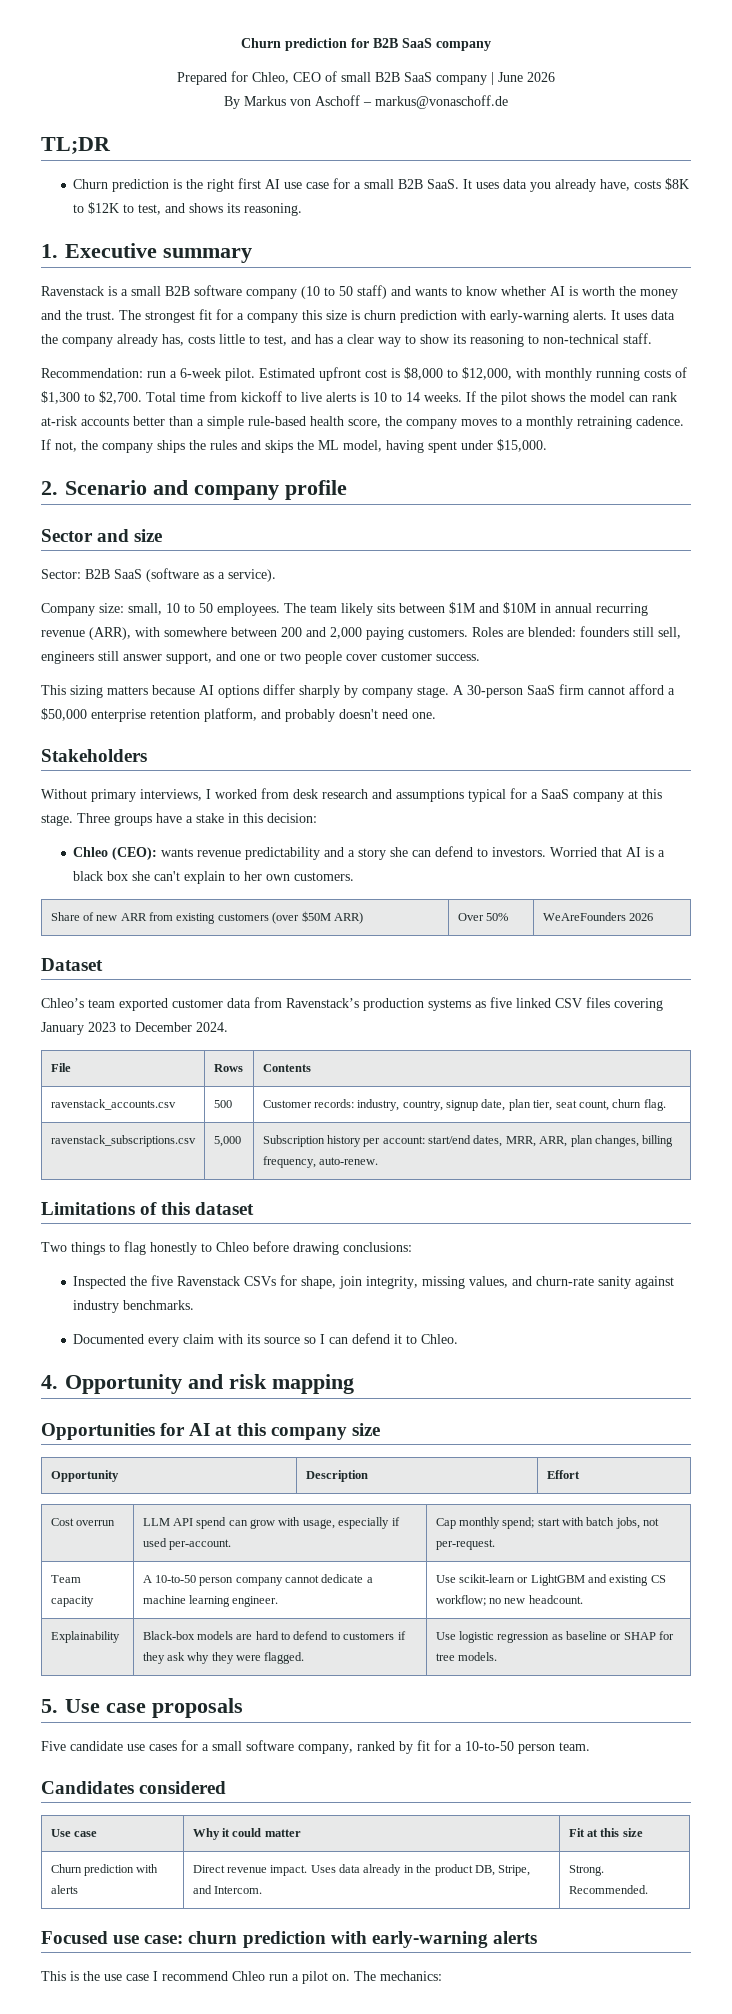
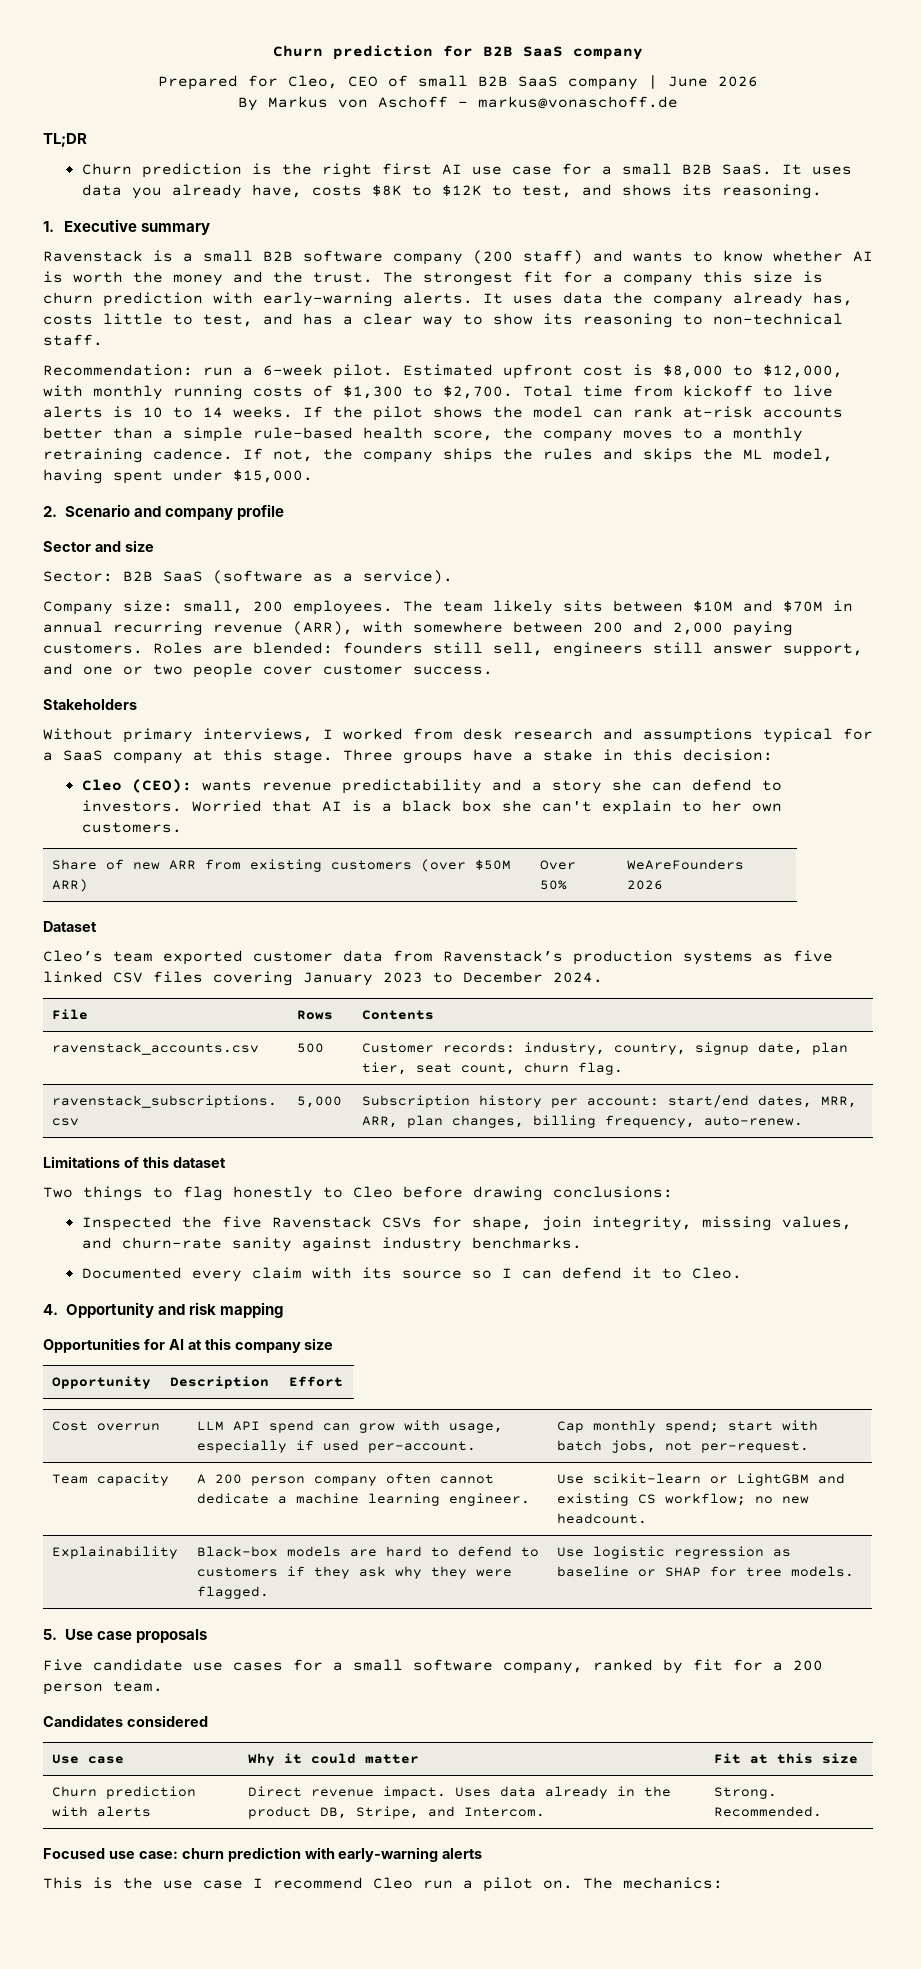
[252,72,289,84] Chleo, -> [288,75,338,89] Cleo,
[301,286,353,299] (10 to 50 -> [473,250,513,264] (200
[166,603,213,613] 10 to 50 -> [253,601,283,612] 200
[449,602,537,614] $1M and $10M -> [693,600,823,612] $10M and $70M
[41,684,675,698] [41,708,436,722] // This sizing matters because AI options differ sharply by company stage. A 30-person SaaS firm cannot afford a $50,000 enterprise retention platform, and probably doesn't need one. -> (493, 670) none
[73,847,109,857] Chleo -> [81,779,122,791] Cleo
[41,998,84,1008] Chleo’s -> [43,950,103,962] Cleo’s
[216,1242,249,1252] Chleo -> [353,1186,393,1198] Cleo
[421,1334,459,1344] Chleo. -> [691,1267,742,1279] Cleo.
[154,1575,196,1583] 10-to-50 -> [215,1474,243,1484] 200
(283, 1581) none -> [386,1473,432,1484] often
[465,1741,514,1751] 10-to-50 -> [793,1660,823,1671] 200
[232,1971,265,1981] Chleo -> [373,1877,413,1889] Cleo

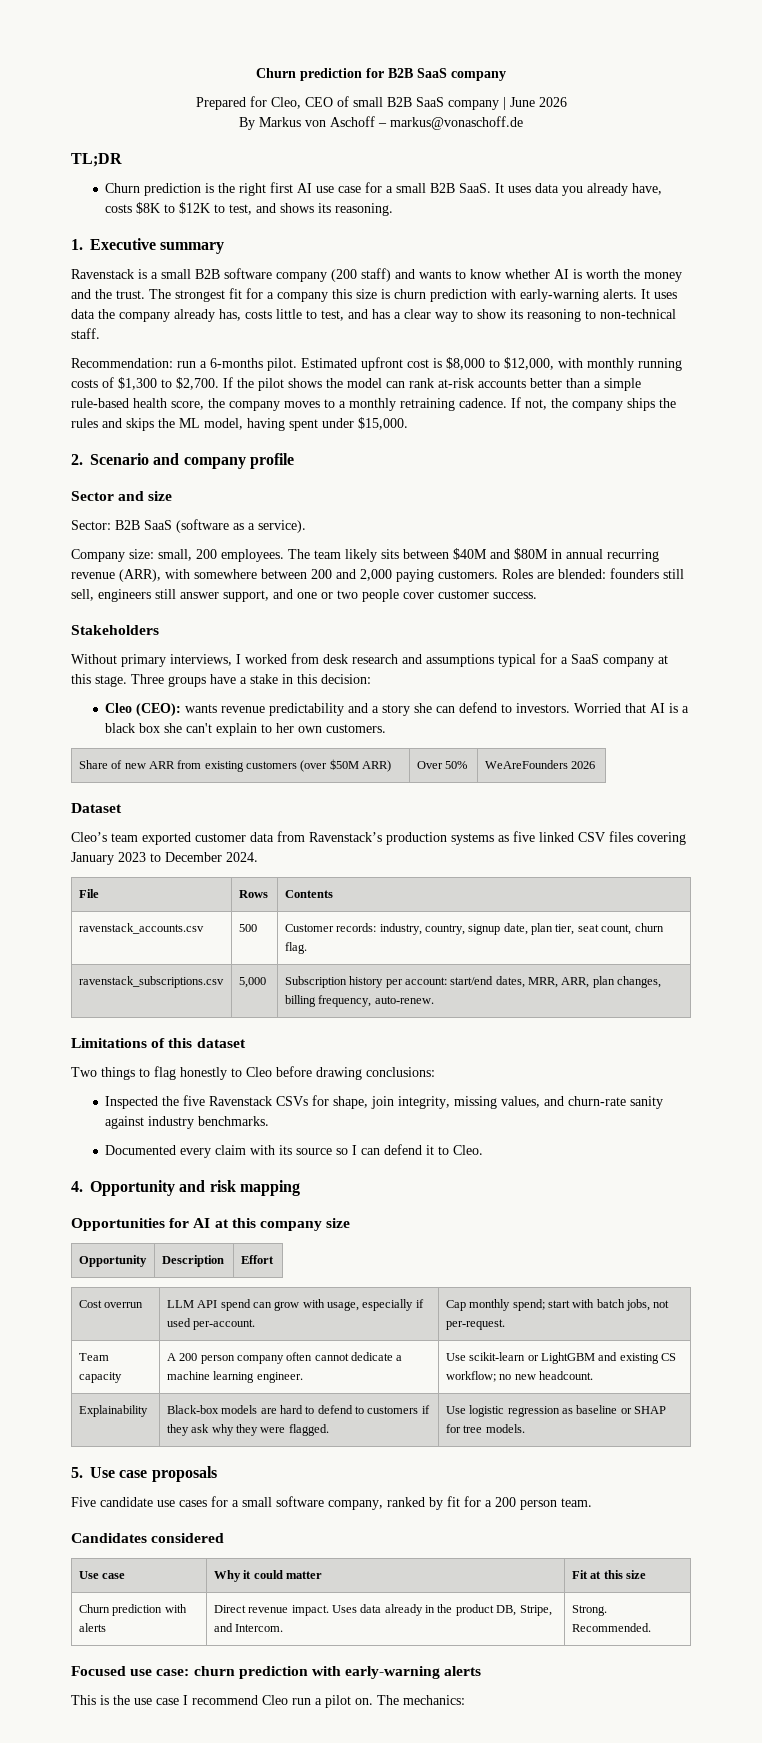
[263,364,323,376] 6-week -> [210,358,263,368] 6-months
[523,385,833,397] [43,406,293,418] Total time from kickoff to live alerts is 10 to 14 weeks. -> (219, 383) none
[693,600,823,612] $10M and $70M -> [453,548,548,560] $40M and $80M

